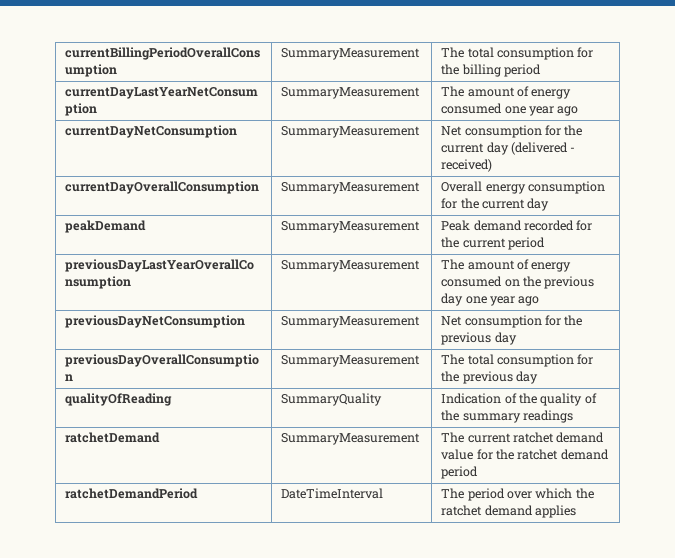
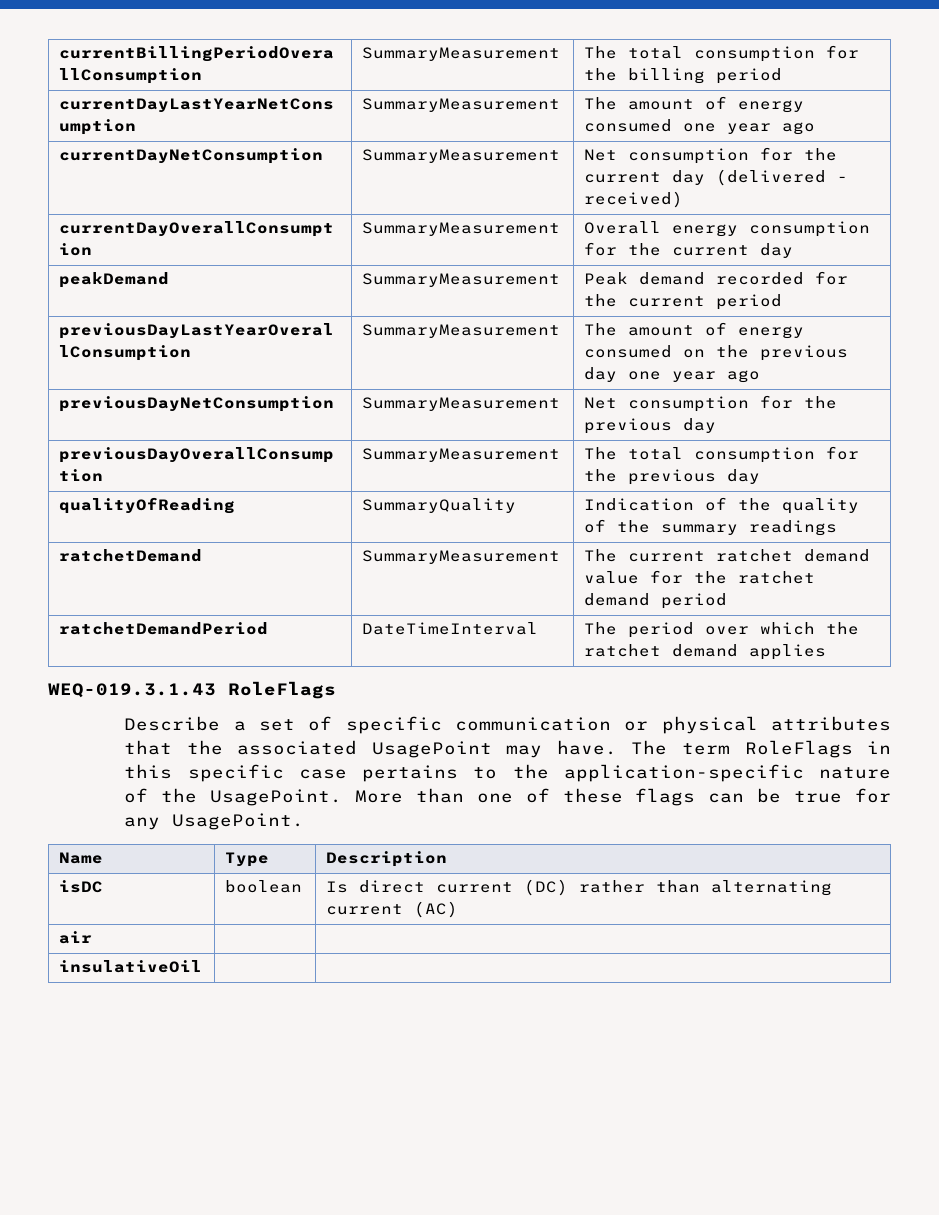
(576, 511) none -> [48,681,336,699] [124,716,891,734] [124,740,891,758] [124,764,891,782] [124,788,891,806] [124,813,305,830] [59,852,104,864] [225,852,270,867] [326,851,448,867] [59,880,104,893] [225,880,303,893] [326,879,833,896] [326,901,459,918] [59,931,93,944] [59,960,203,973] // WEQ-019.3.1.43 RoleFlags // Describe a set of specific communication or physical attributes that the associated UsagePoint may have. The term RoleFlags in this specific case pertains to the application-specific nature of the UsagePoint. More than one of these flags can be true for any UsagePoint. // Name | Type | Description // isDC | boolean | Is direct current (DC) rather than alternating current (AC) // air | | // insulativeOil | |

